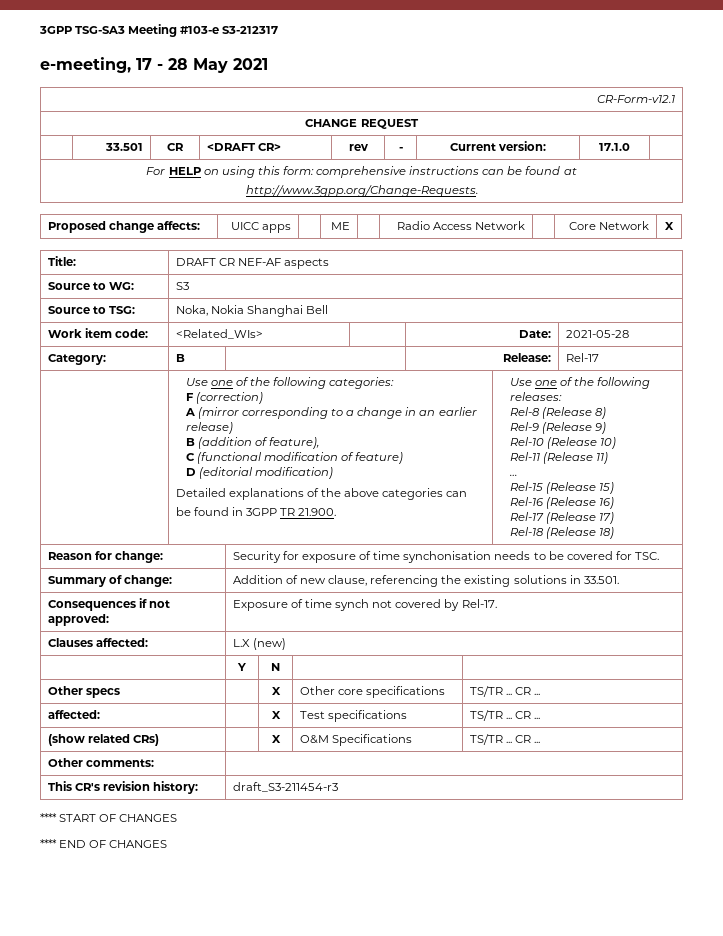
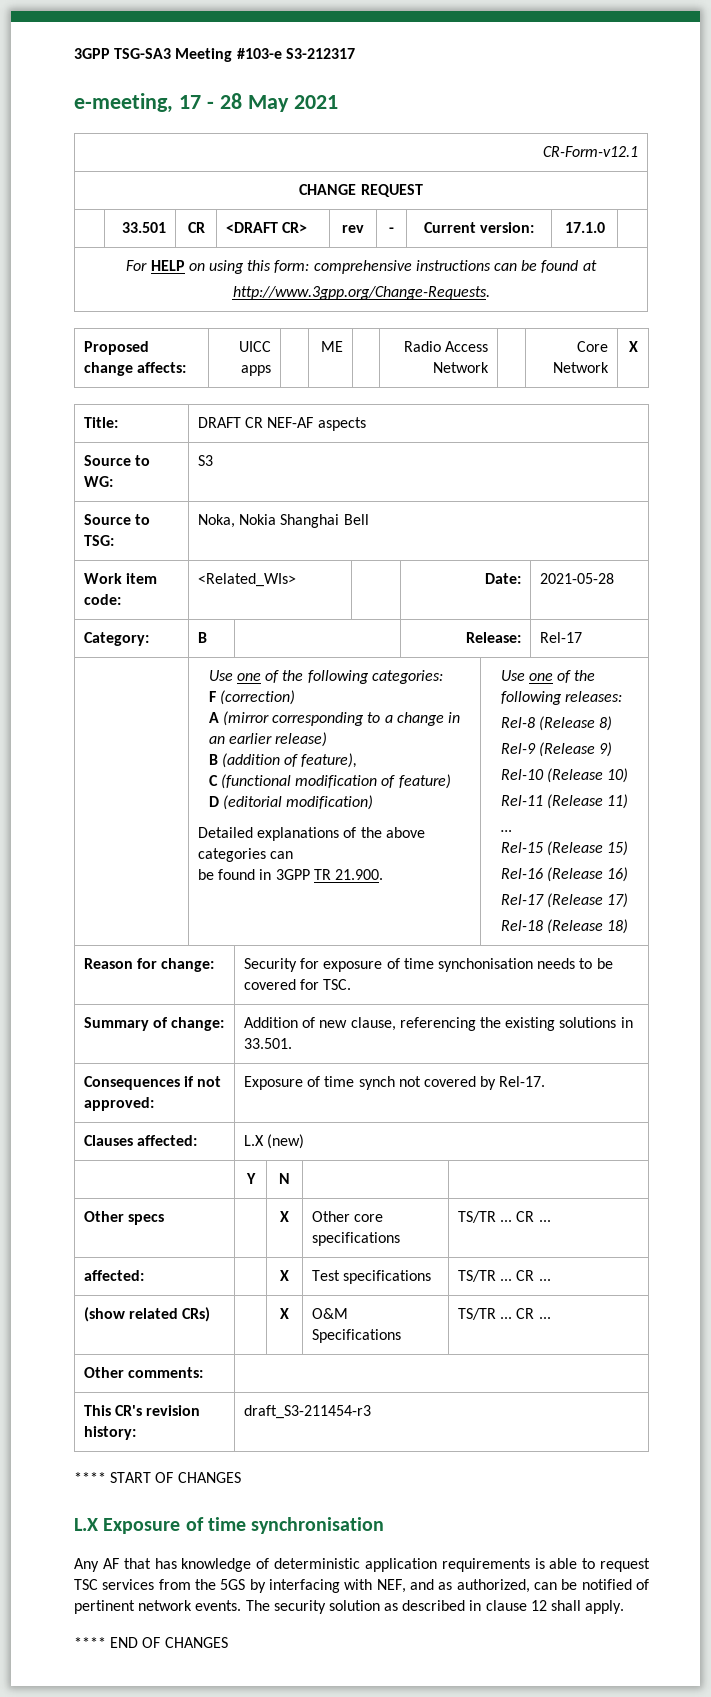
(178, 818) none -> [74,1517,385,1534] [74,1558,650,1572] [74,1579,649,1593] [74,1600,625,1614] // L.X Exposure of time synchronisation // Any AF that has knowledge of deterministic application requirements is able to request TSC services from the 5GS by interfacing with NEF, and as authorized, can be notified of pertinent network events. The security solution as described in clause 12 shall apply.

